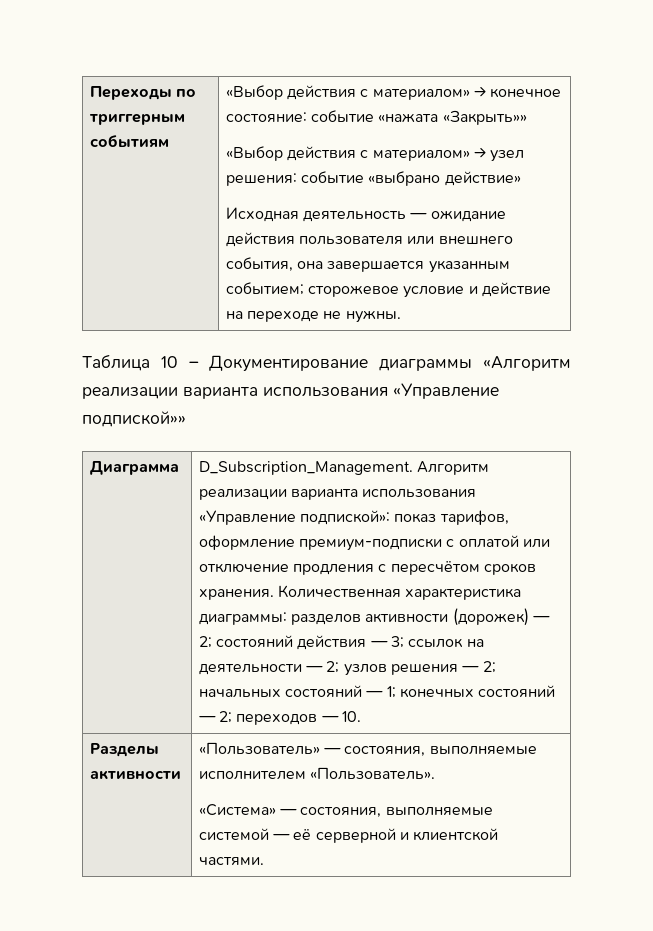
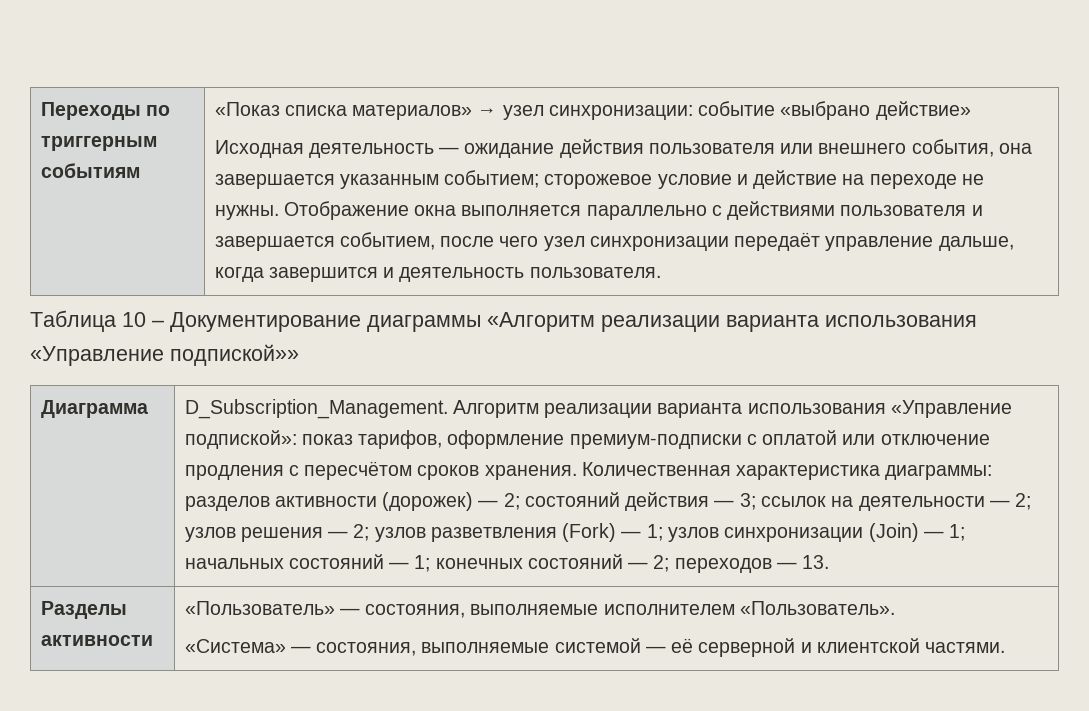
[225,85,562,100] [225,110,527,125] [225,146,470,161] «Выбор действия с материалом» → конечное состояние: событие «нажата «Закрыть»» // «Выбор действия с материалом» -> [214,102,473,120] «Показ списка материалов»
[225,173,297,186] решения: -> [548,105,693,120] синхронизации:
(401, 316) none -> [283,201,983,220] [214,232,1014,251] [214,267,661,282] Отображение окна выполняется параллельно с действиями пользователя и завершается событием, после чего узел синхронизации передаёт управление дальше, когда завершится и деятельность пользователя.
(496, 667) none -> [374,523,966,542] узлов разветвления (Fork) — 1; узлов синхронизации (Join) — 1;
[342,711,362,722] 10. -> [802,555,830,569] 13.

